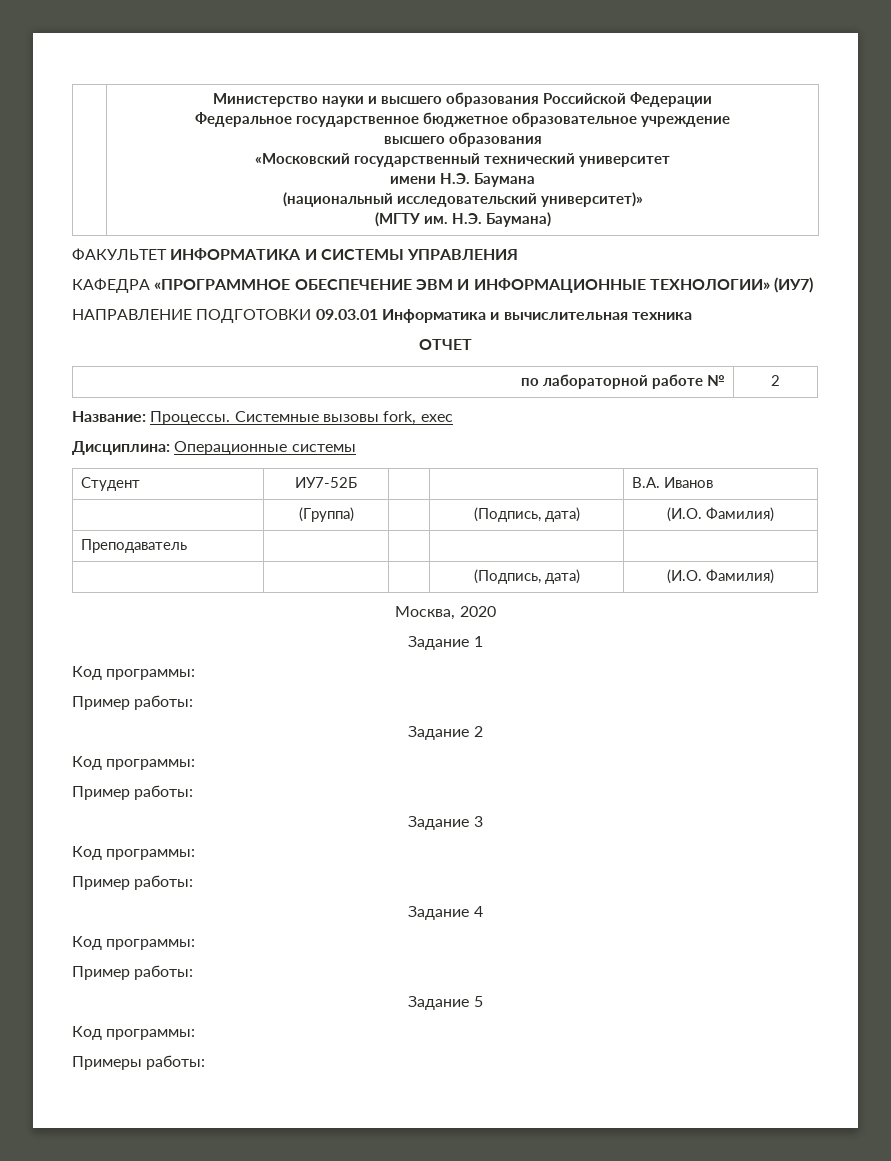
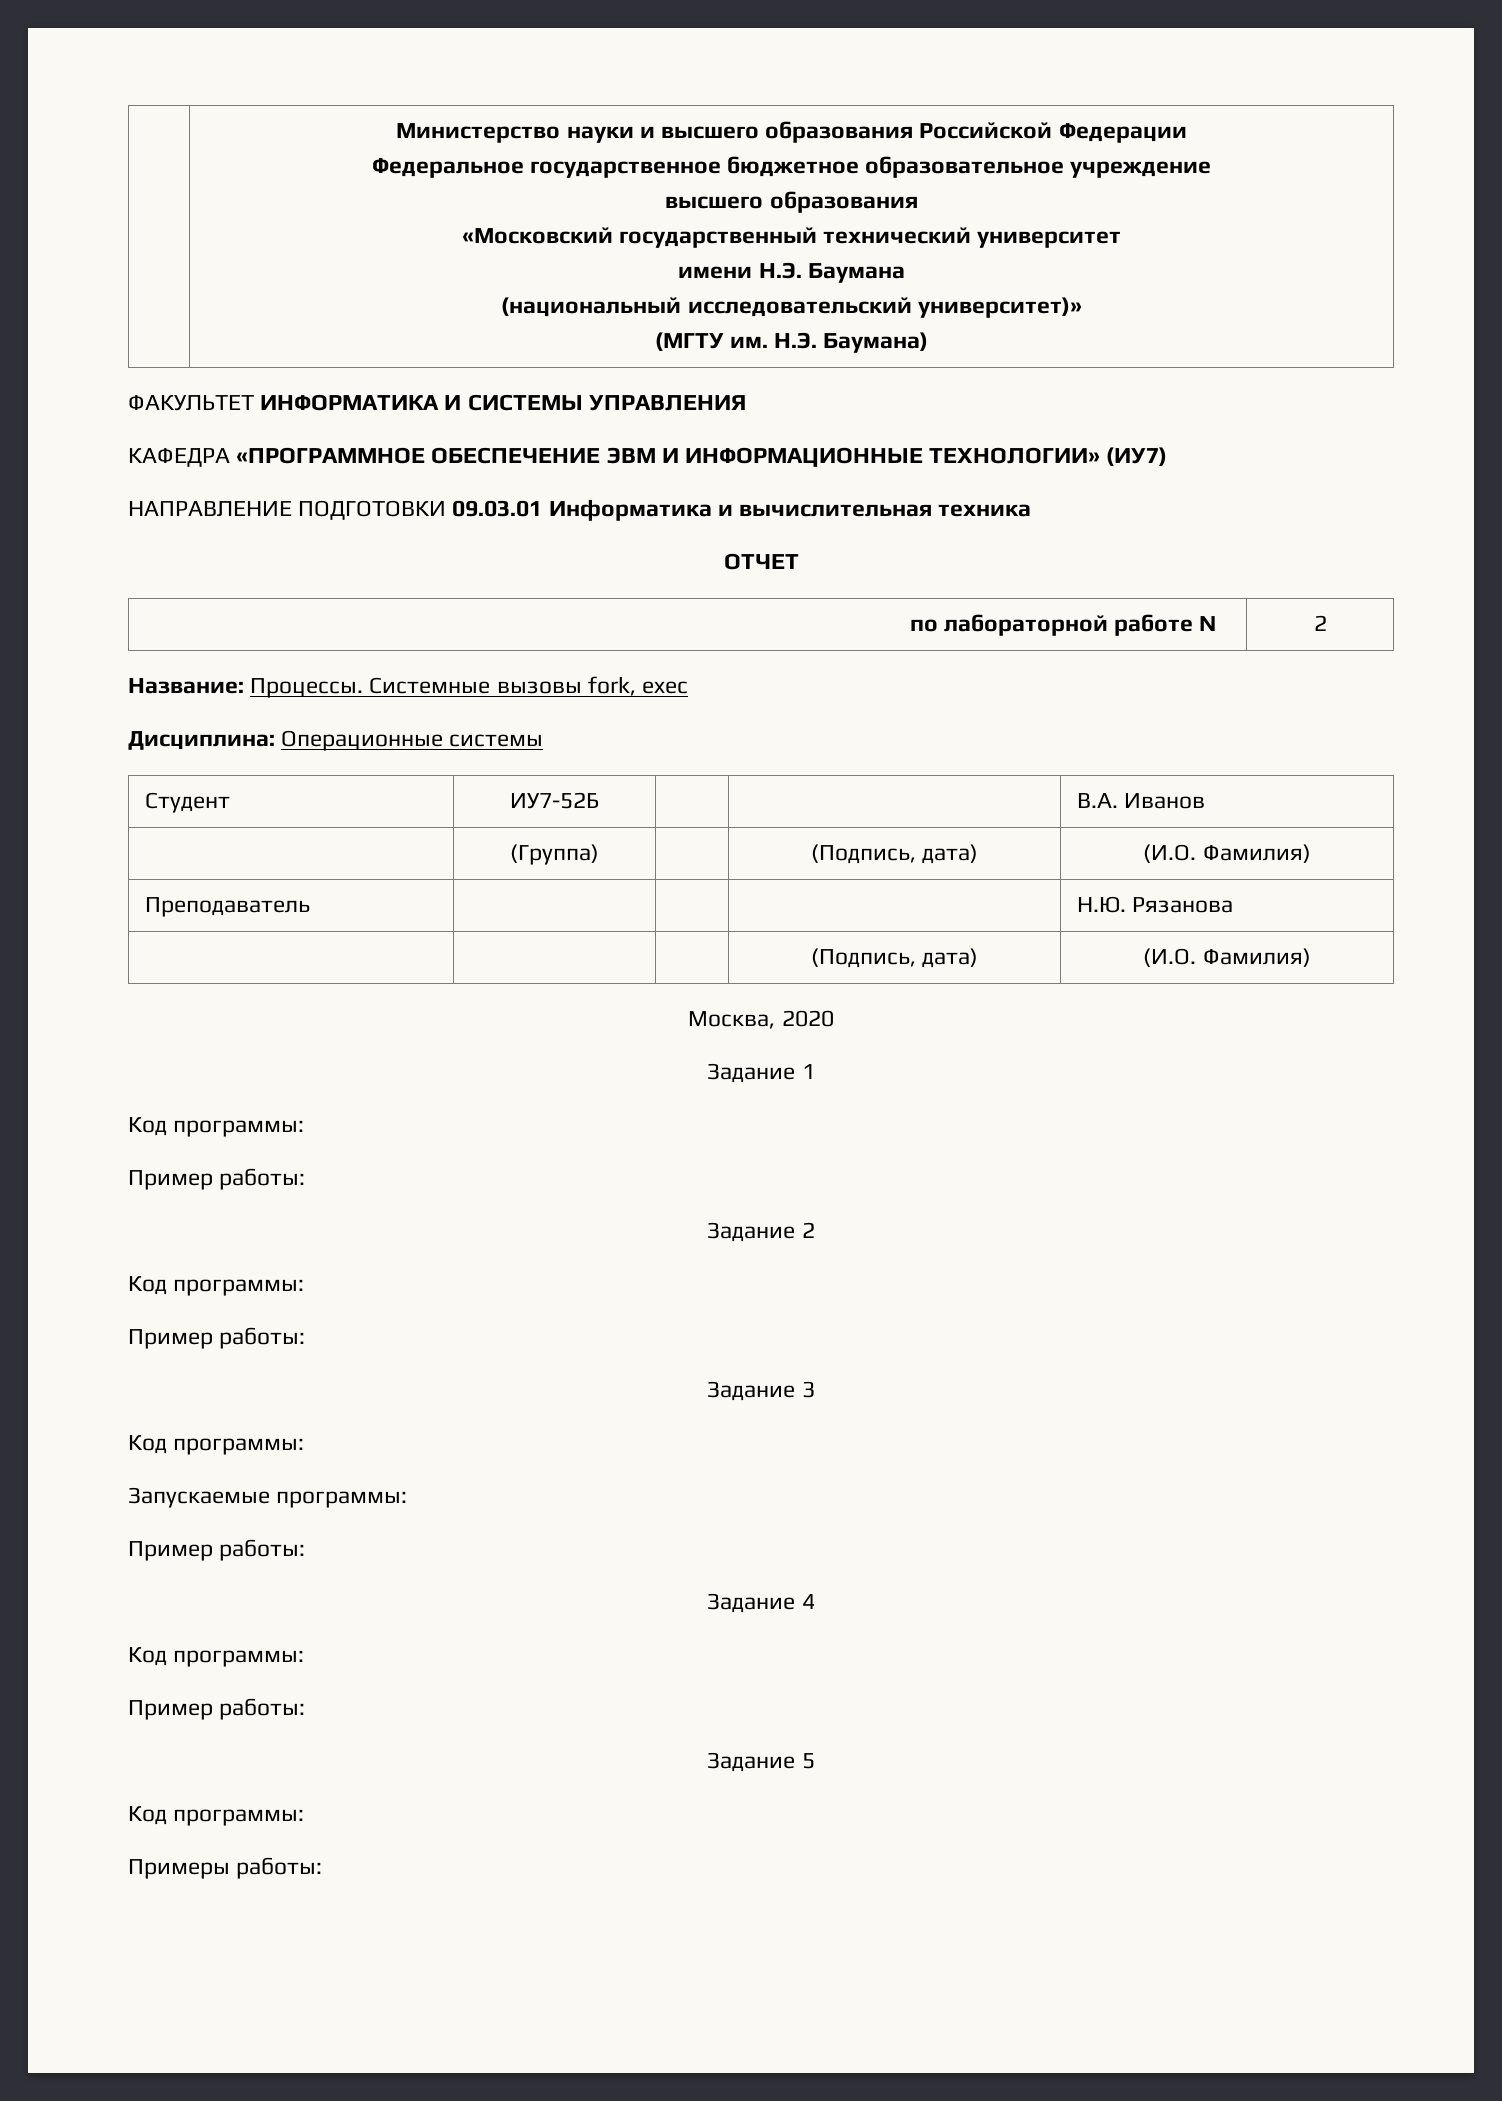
(188, 546) none -> [1076,896,1233,913] Н.Ю. Рязанова
(196, 854) none -> [128,1487,408,1508] // Запускаемые программы:

